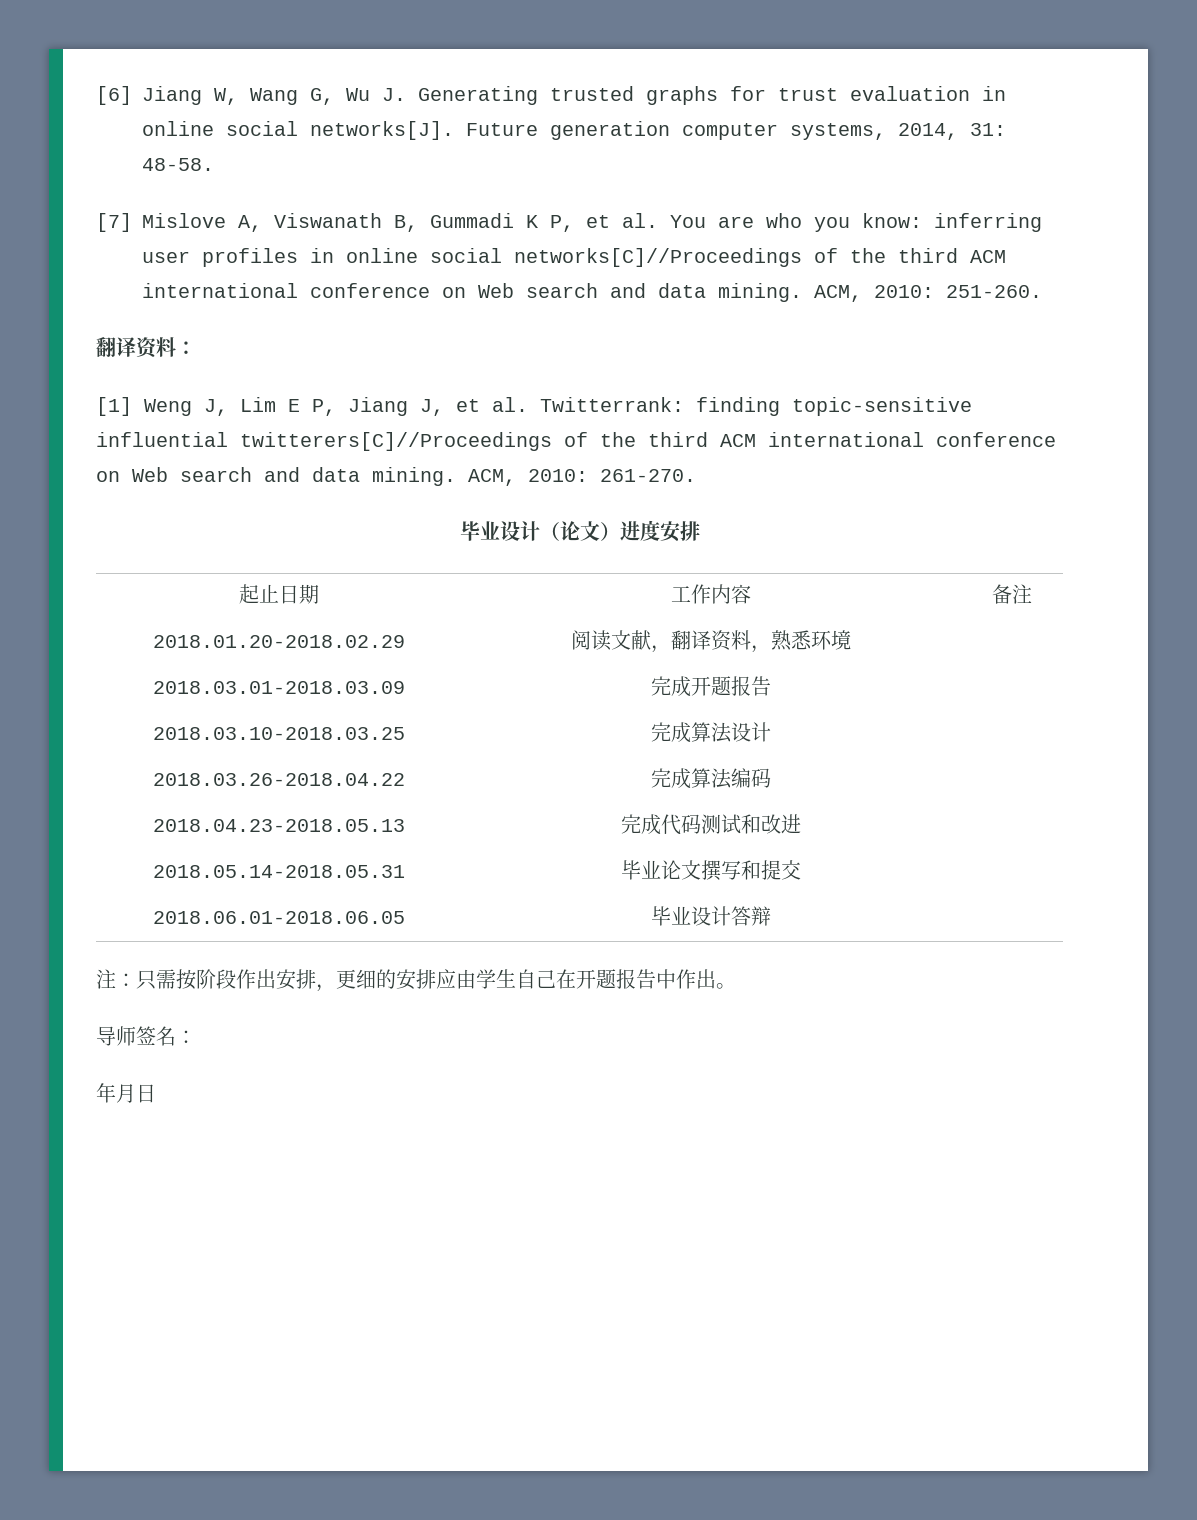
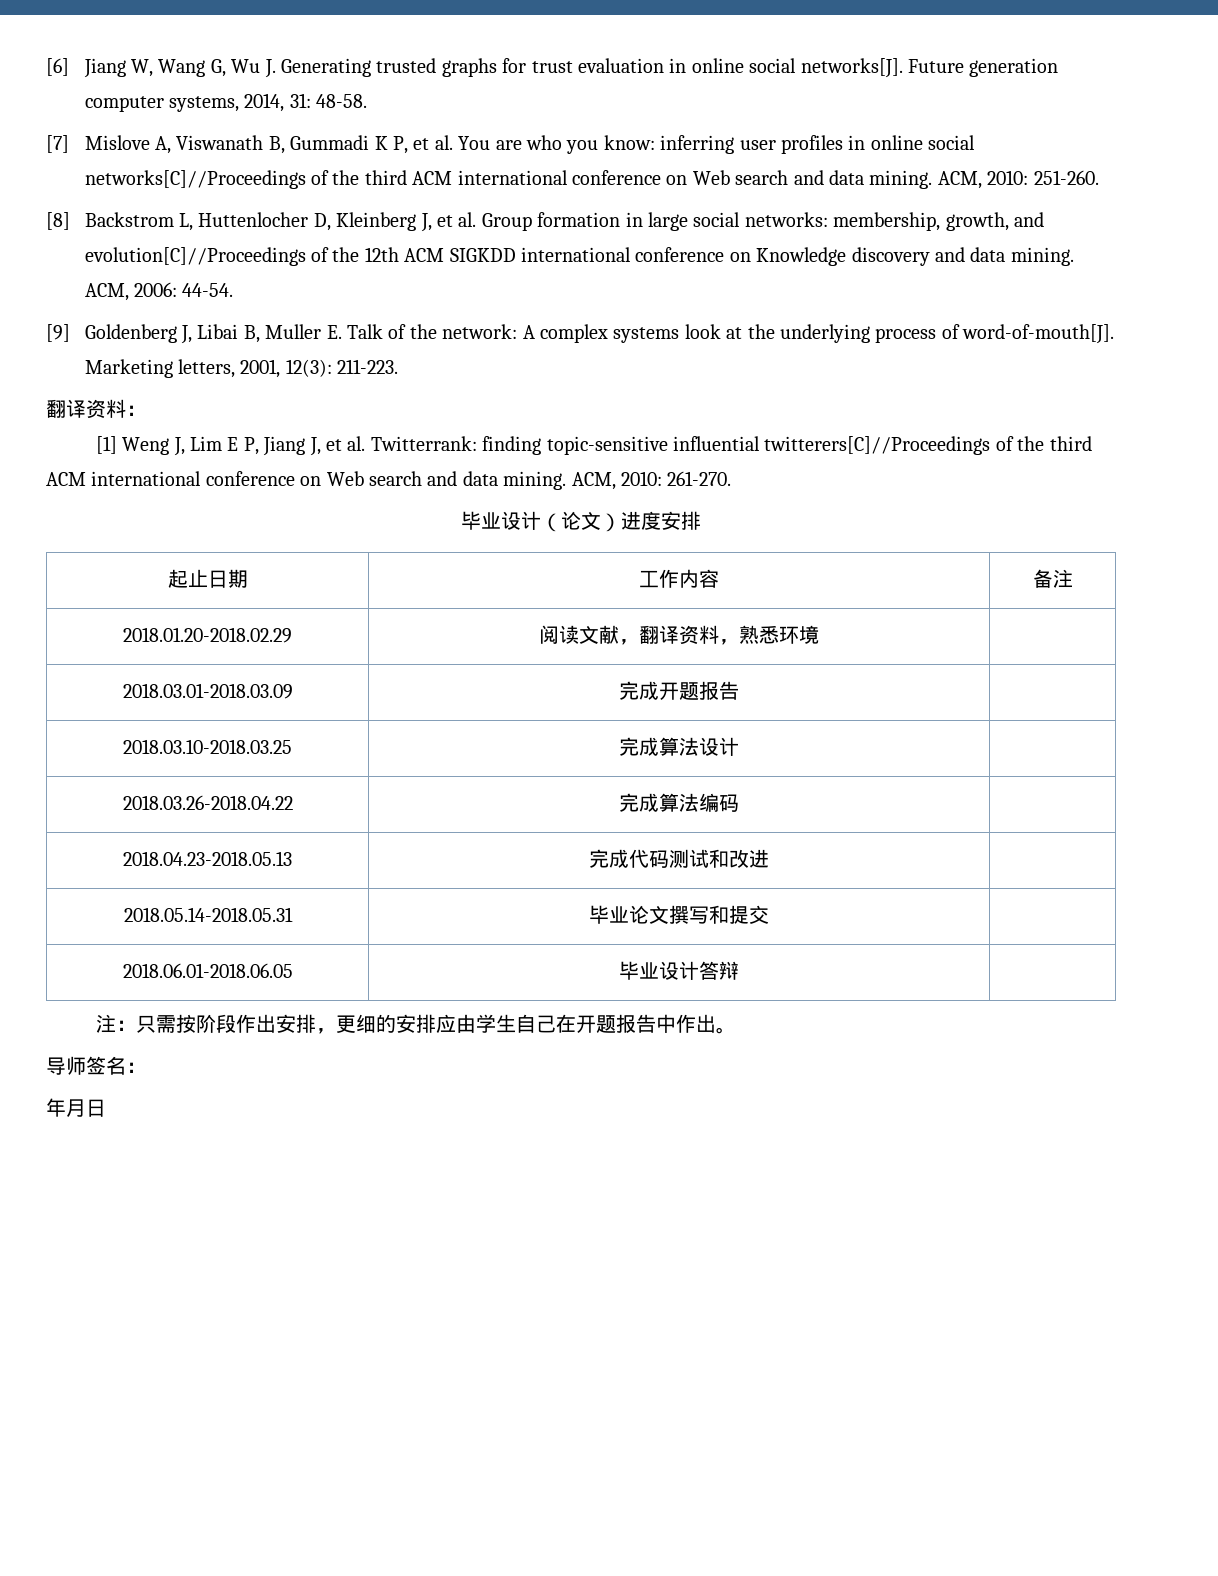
(1042, 291) none -> [46,212,1045,232] [84,247,1074,266] [84,282,234,301] [46,324,1115,344] [84,359,399,378] // [8] Backstrom L, Huttenlocher D, Kleinberg J, et al. Group formation in large social networks: membership, growth, and evolution[C]//Proceedings of the 12th ACM SIGKDD international conference on Knowledge discovery and data mining. ACM, 2006: 44-54. // [9] Goldenberg J, Libai B, Muller E. Talk of the network: A complex systems look at the underlying process of word-of-mouth[J]. Marketing letters, 2001, 12(3): 211-223.

